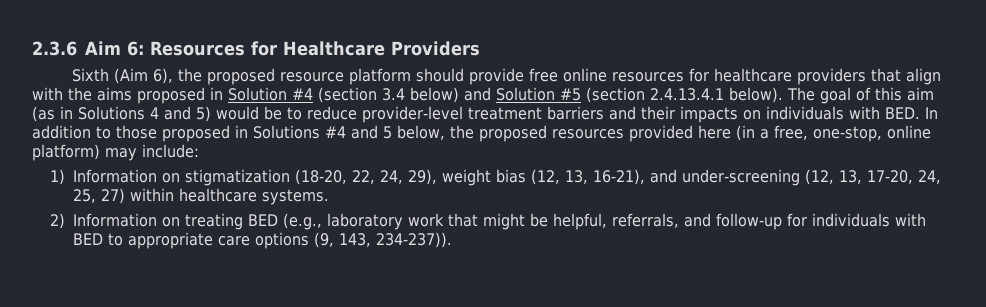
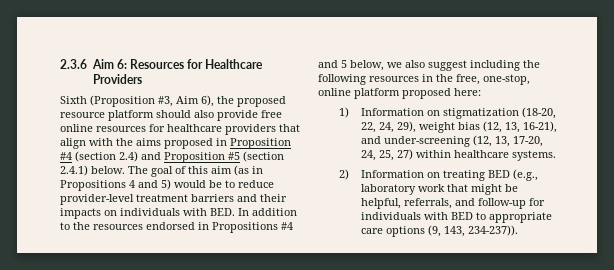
[114,68,149,84] (Aim -> [90,95,199,107] (Proposition #3, Aim
(465, 75) none -> [194,110,214,118] also
[228,87,287,101] Solution -> [230,138,291,149] Proposition
[382,87,783,103] 3.4 below) and Solution #5 (section 2.4.13.4.1 below). -> [119,151,284,163] [60,165,125,176] 2.4) and Proposition #5 (section 2.4.1) below.
[78,106,145,120] Solutions -> [60,180,126,191] Propositions
[116,125,931,142] [32,144,199,161] those proposed in Solutions #4 and 5 below, the proposed resources provided here (in a free, one-stop, online platform) may include: -> [73,222,293,233] [318,60,540,71] [318,74,530,85] [318,88,481,99] the resources endorsed in Propositions #4 and 5 below, we also suggest including the following resources in the free, one-stop, online platform proposed here:

